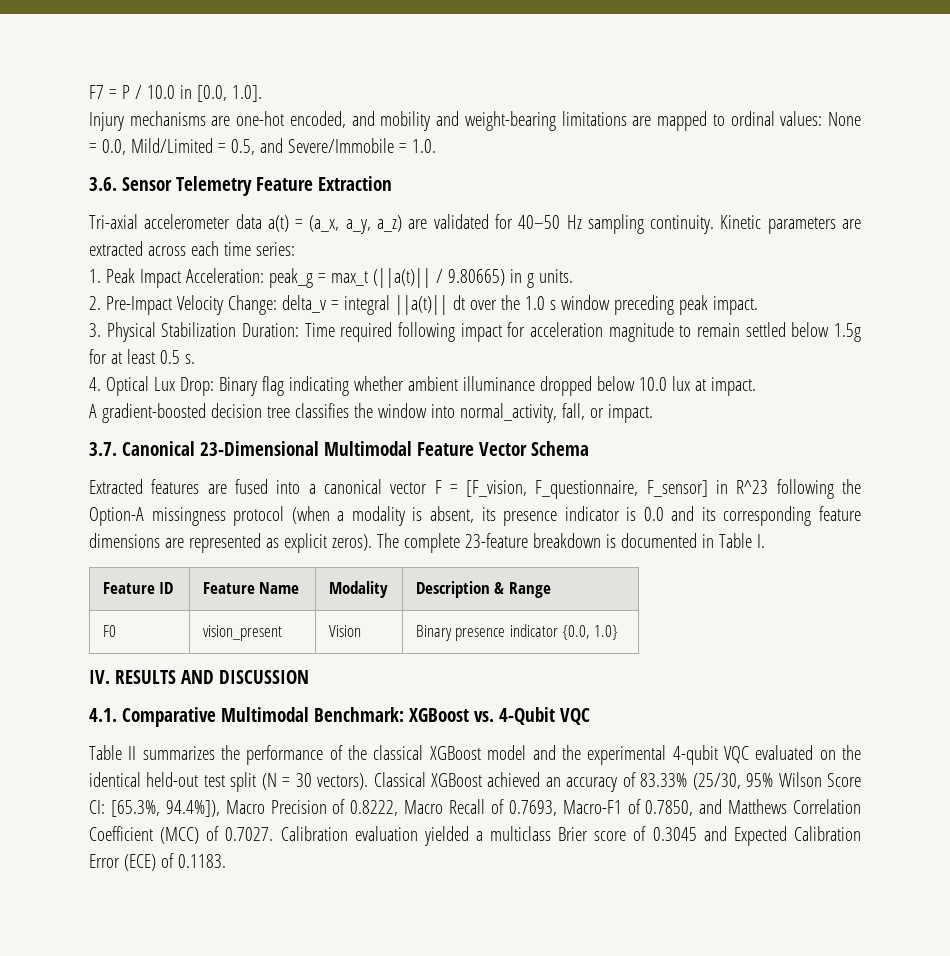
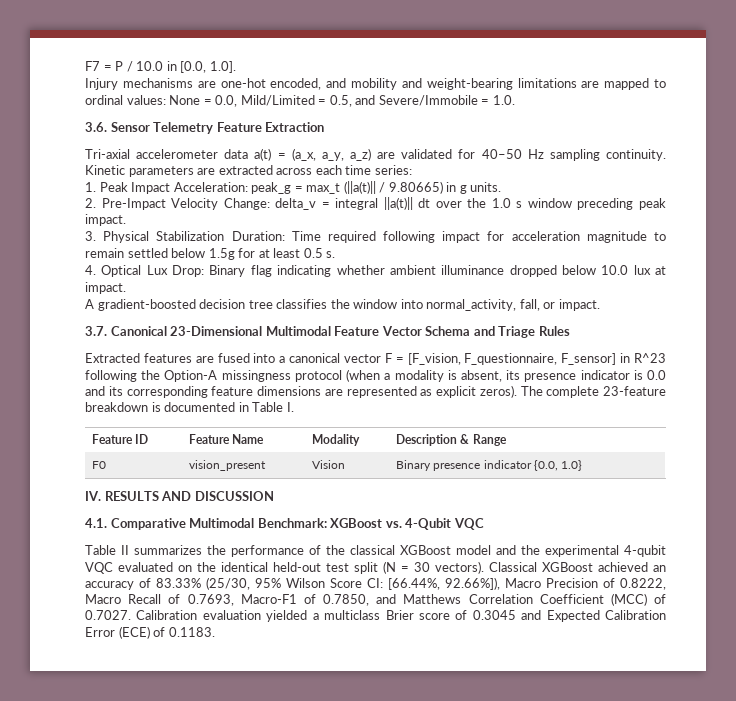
(589, 448) none -> [473,326,570,338] and Triage Rules
[110,800,220,817] [65.3%, 94.4%]), -> [388,577,500,590] [66.44%, 92.66%]),

